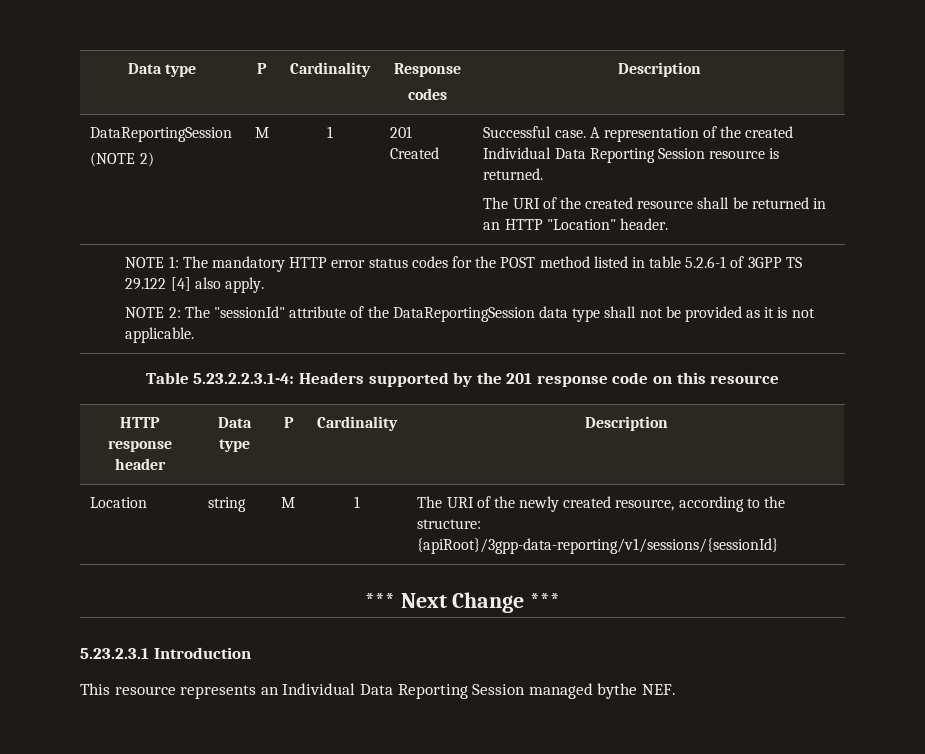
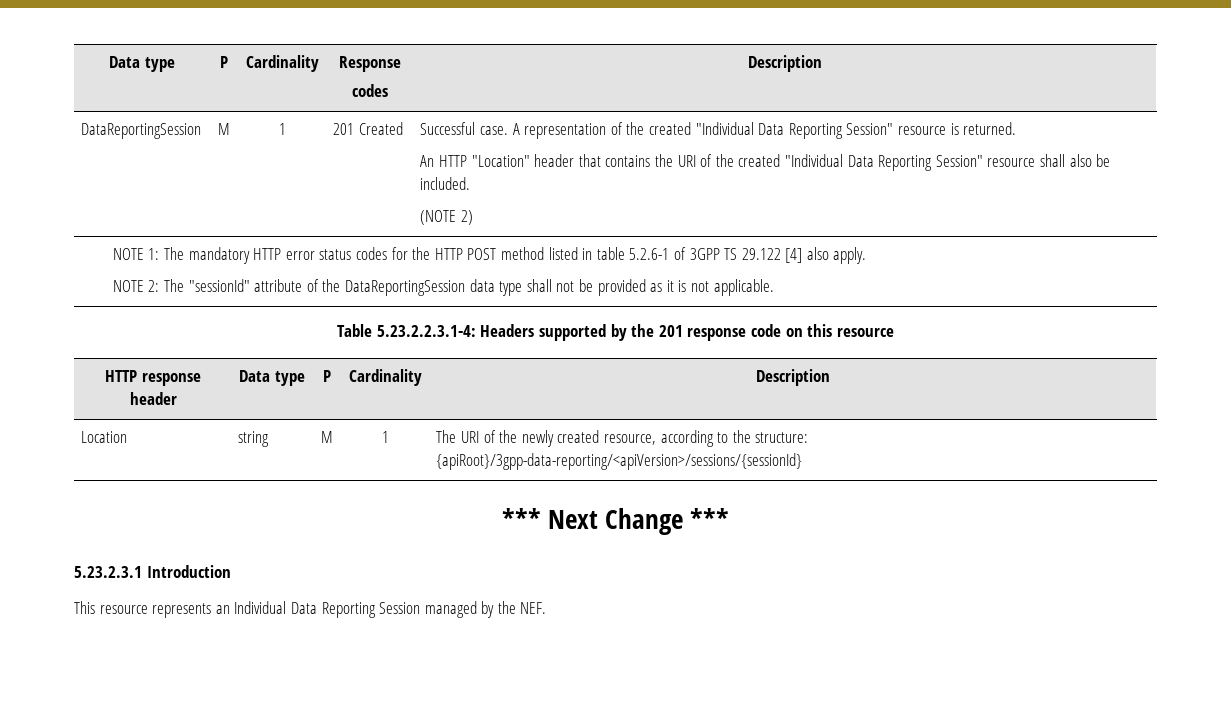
[90,152,154,167] // (NOTE 2) -> (202, 131) none
[483,147,705,163] Individual Data Reporting Session -> [695,122,894,139] "Individual Data Reporting Session"
[483,197,826,209] [483,218,668,230] The URI of the created resource shall be returned in an HTTP "Location" header. -> [420,154,1111,171] [420,177,471,190] [420,210,474,225] An HTTP "Location" header that contains the URI of the created "Individual Data Reporting Session" resource shall also be included. // (NOTE 2)
(497, 262) none -> [434,248,463,260] HTTP
[417,538,779,554] {apiRoot}/3gpp-data-reporting/v1/sessions/{sessionId} -> [436,453,803,470] {apiRoot}/3gpp-data-reporting/<apiVersion>/sessions/{sessionId}
[597,683,638,699] bythe -> [481,601,516,618] by the

